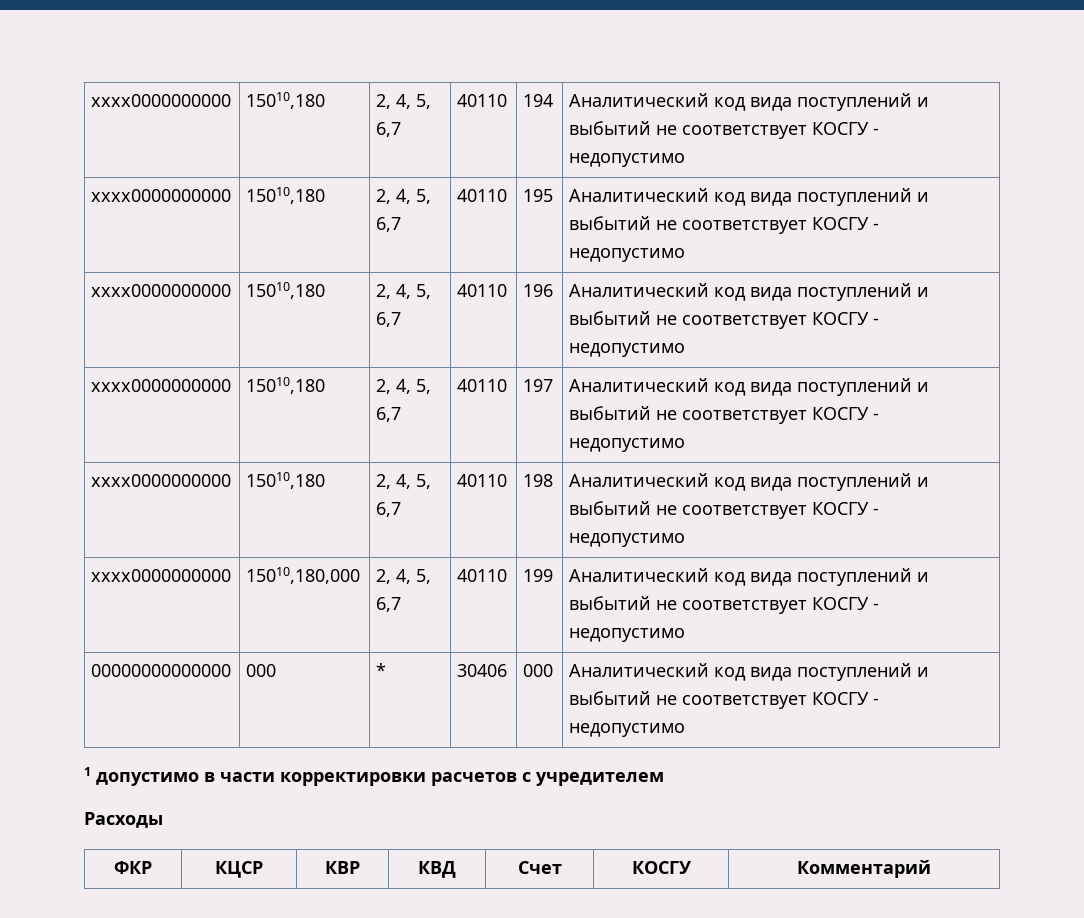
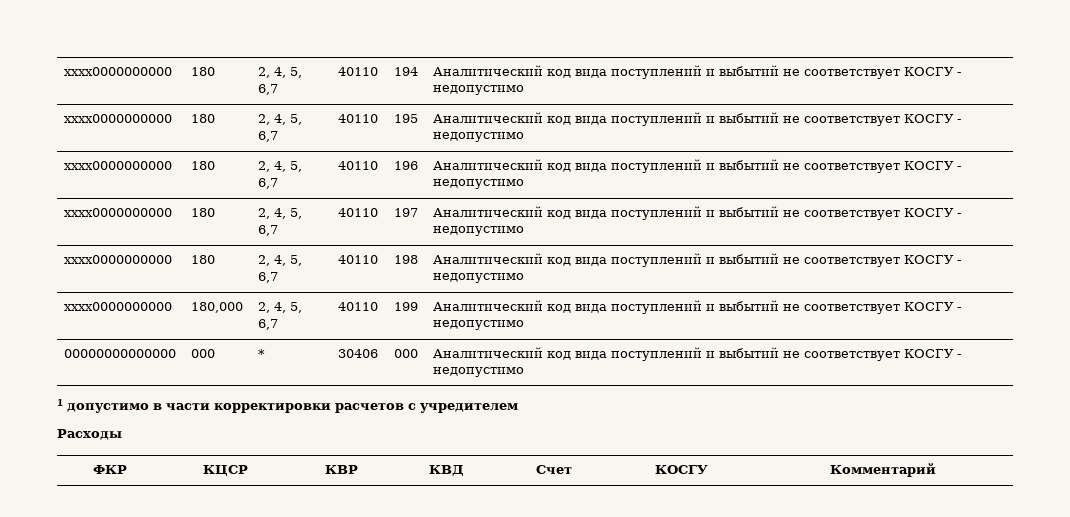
[91,94,232,107] [246,92,326,109] хххх0000000000 | 15010,180 -> [64,67,173,76] [191,67,216,76] хххх0000000000 | 180
[246,187,326,204] 15010,180 -> [191,114,216,123] 180
[246,282,326,299] 15010,180 -> [191,161,216,170] 180
[246,377,326,394] 15010,180 -> [191,208,216,217] 180
[246,472,326,489] 15010,180 -> [191,255,216,264] 180
[246,567,361,584] 15010,180,000 -> [191,302,244,313] 180,000

